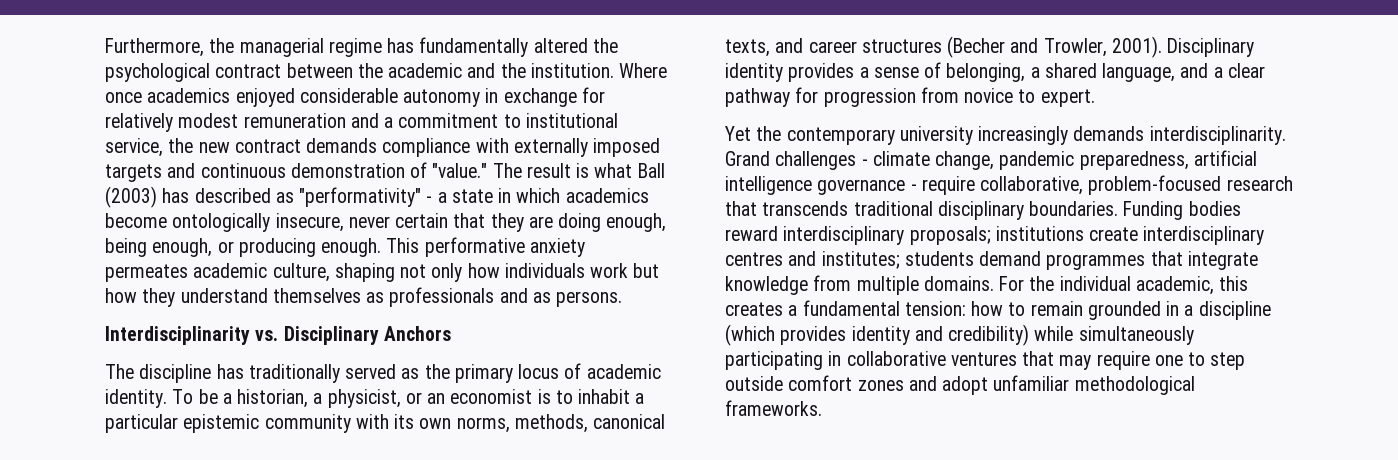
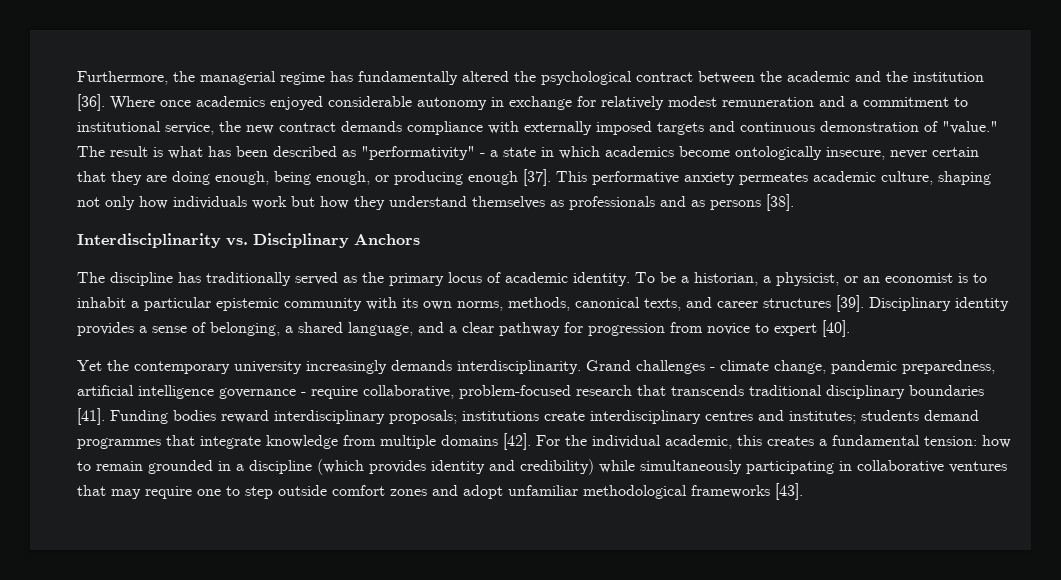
[530,63,614,78] institution. -> [913,72,984,82] [77,94,105,111] institution [36].
[637,163,665,178] [105,186,190,208] Ball (2003) has -> [208,146,268,157] has been
[321,238,382,257] enough. -> [468,169,551,186] enough [37].
[556,291,623,307] persons. -> [710,194,794,211] persons [38].
[947,36,1162,58] (Becher and Trowler, 2001). -> [836,295,864,312] [39].
[1040,89,1095,107] expert. -> [774,320,850,337] expert [40].
[1029,201,1119,216] boundaries. -> [909,385,984,396] [77,408,105,425] boundaries [41].
[923,276,994,291] domains. -> [441,433,531,450] domains [42].
[725,400,822,416] frameworks. -> [691,483,803,500] frameworks [43].

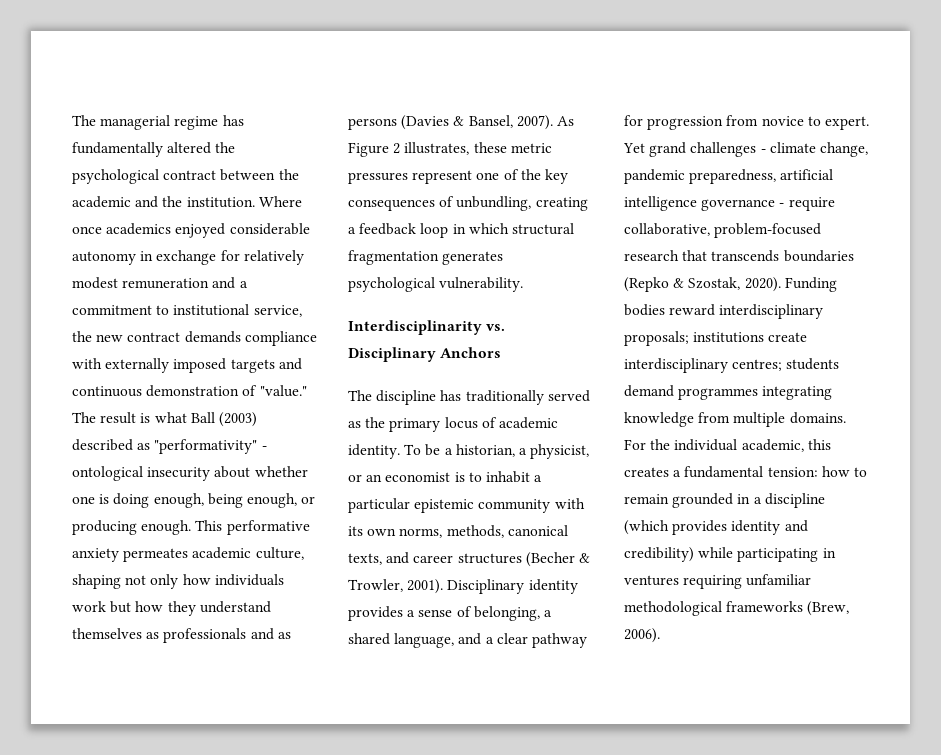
[77,71,195,85] Furthermore, the -> [72,115,96,126] The
[913,72,984,82] [77,94,105,111] institution [36]. -> [186,197,255,208] institution.
[208,146,268,157] has been -> [190,412,257,427] Ball (2003)
[490,146,979,160] [77,171,167,185] a state in which academics become ontologically insecure, never certain that they are -> [72,466,308,481] [72,494,110,504] ontological insecurity about whether one is
[468,169,551,186] enough [37]. -> [141,520,192,535] enough.
[766,194,794,211] [38]. -> [401,115,574,130] [348,142,552,157] [348,169,568,184] [348,196,588,211] [348,223,574,238] [348,250,504,265] [348,277,524,292] (Davies & Bansel, 2007). As Figure 2 illustrates, these metric pressures represent one of the key consequences of unbundling, creating a feedback loop in which structural fragmentation generates psychological vulnerability.
[836,295,864,312] [39]. -> [525,552,590,567] [348,579,444,594] (Becher & Trowler, 2001).
[774,320,850,337] [77,360,631,374] expert [40]. // Yet the contemporary university increasingly demands interdisciplinarity. Grand -> [824,116,869,130] [623,142,687,157] expert. Yet grand
[749,385,984,399] [77,408,105,425] traditional disciplinary boundaries [41]. -> [783,250,854,262] [624,277,781,292] boundaries (Repko & Szostak, 2020).
[705,410,856,424] centres and institutes; -> [732,359,783,371] centres;
[166,435,261,449] that integrate -> [762,386,833,400] integrating
[441,433,531,450] domains [42]. -> [789,412,846,424] domains.
[640,460,742,474] simultaneously -> (734, 552) none
[857,460,1007,473] [77,485,503,499] collaborative ventures that may require one to step outside comfort zones and adopt -> [624,575,743,589] ventures requiring
[775,483,803,500] [43]. -> [807,601,850,616] [624,628,660,643] (Brew, 2006).

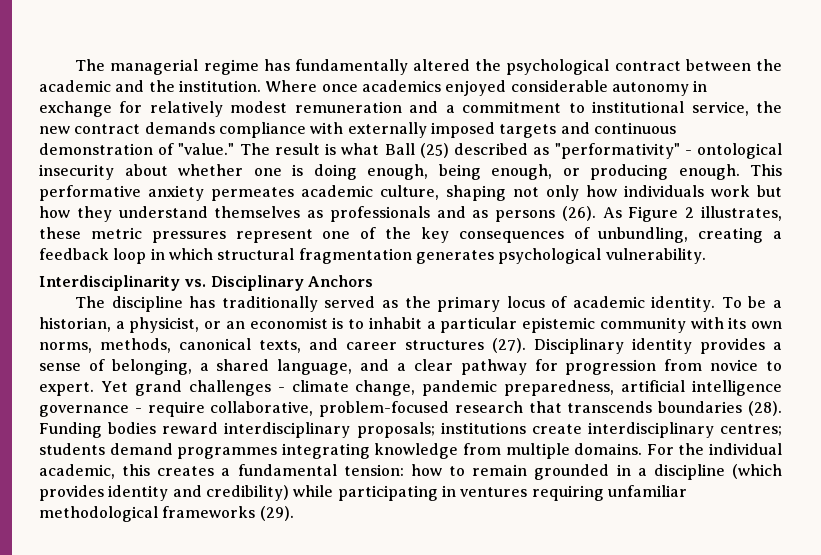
[218,412,257,427] (2003) -> [419,143,449,158] (25)
[401,115,553,130] (Davies & Bansel, 2007). -> [561,206,596,221] (26).
[525,552,590,567] [348,579,444,594] (Becher & Trowler, 2001). -> [492,338,526,353] (27).
[624,277,781,292] (Repko & Szostak, 2020). -> [748,401,783,416] (28).
[807,601,850,616] [624,628,660,643] (Brew, 2006). -> [259,506,294,521] (29).

